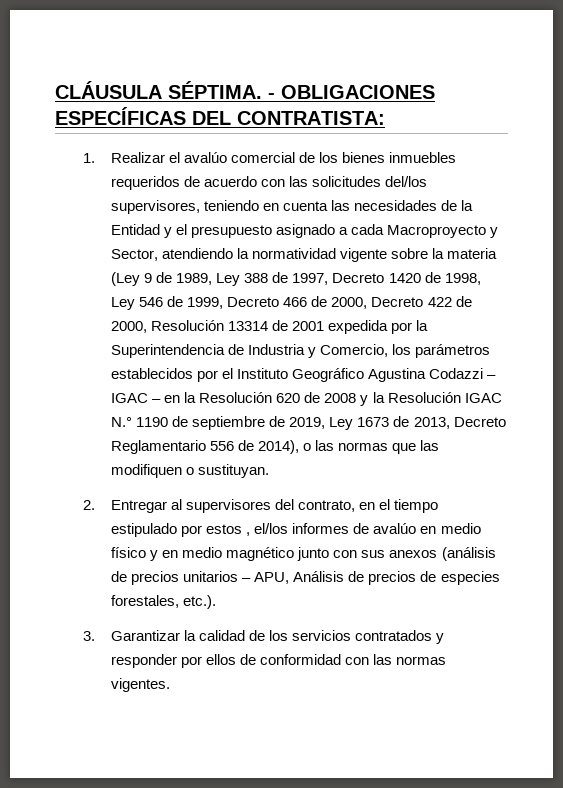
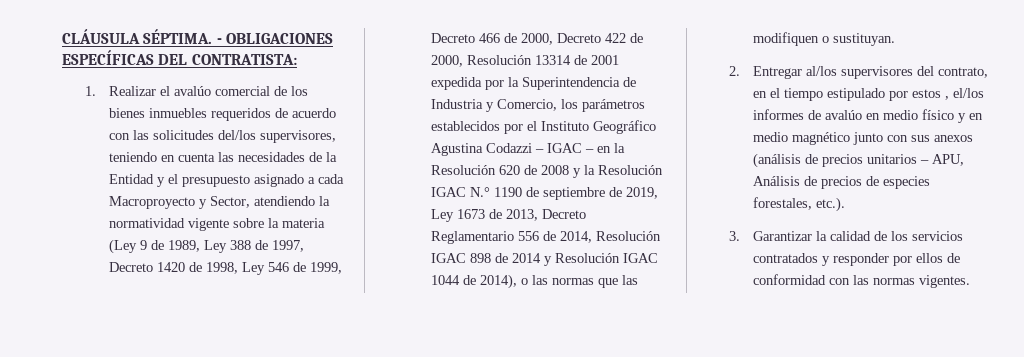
(255, 445) none -> [559,231,661,243] [430,253,658,266] [430,275,476,285] 2014, Resolución IGAC 898 de 2014 y Resolución IGAC 1044 de
[171,499,183,510] al -> [805,66,837,76] al/los

